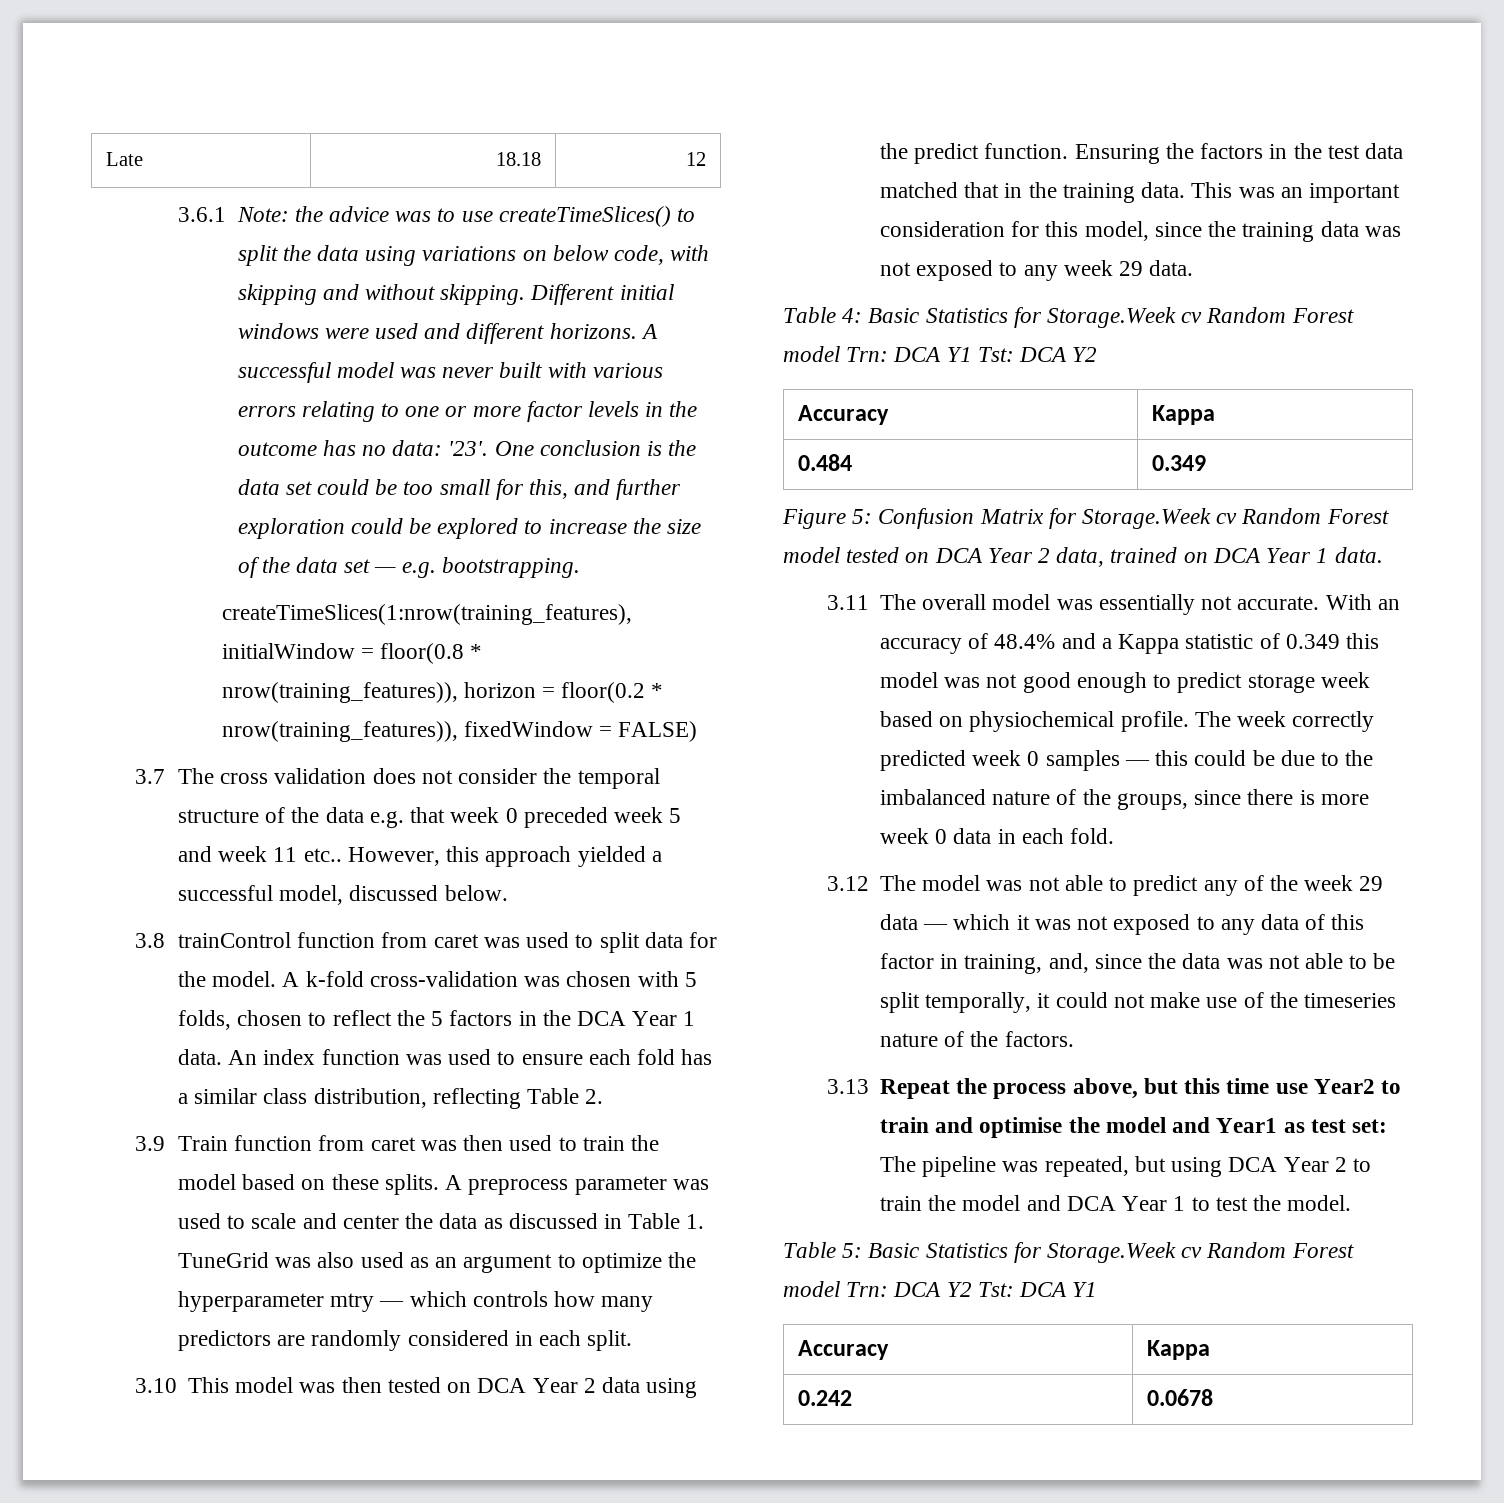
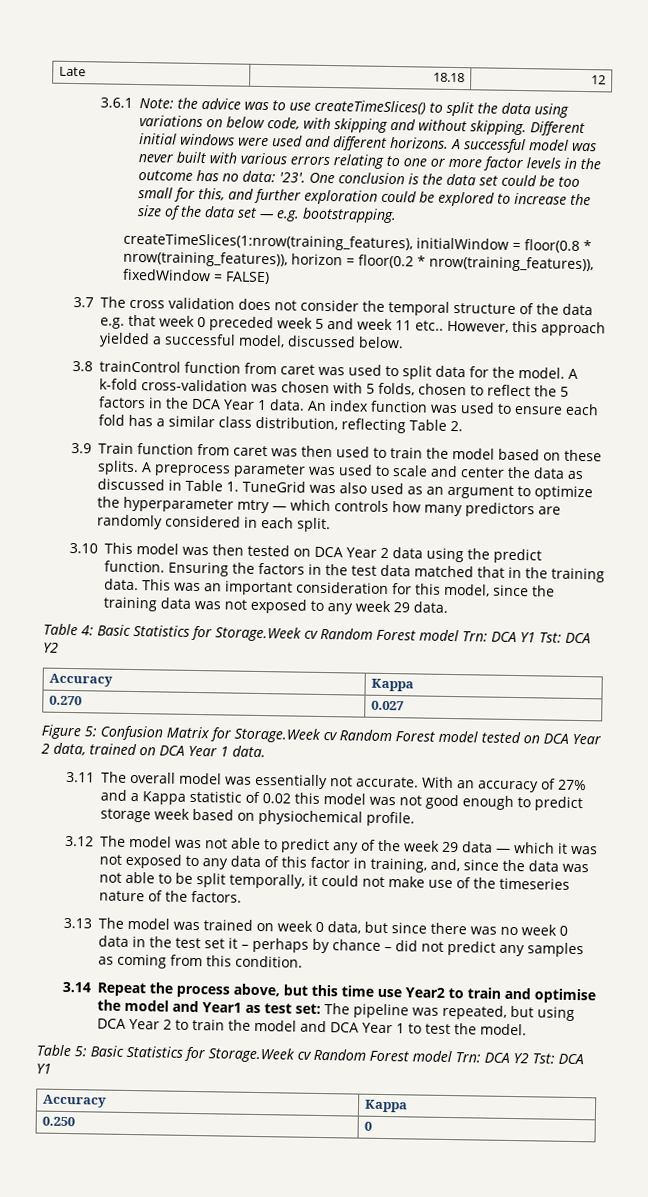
[797,454,852,471] [1151,455,1206,471] 0.484 | 0.349 -> [49,695,83,706] [371,700,405,711] 0.270 | 0.027
[994,634,1056,649] 48.4% -> [557,779,587,791] 27%
[1285,634,1340,649] 0.349 -> [261,793,291,804] 0.02
[1194,711,1375,732] [880,750,1374,771] [880,789,1369,810] [880,828,1115,844] The week correctly predicted week 0 samples — this could be due to the imbalanced nature of the groups, since there is more week 0 data in each fold. -> (415, 819) none
(869, 1086) none -> [97,917,568,936] [97,935,584,958] [97,953,303,969] [61,981,91,993] The model was trained on week 0 data, but since there was no week 0 data in the test set it – perhaps by chance – did not predict any samples as coming from this condition. // 3.14
[797,1390,852,1406] [1146,1389,1213,1406] 0.242 | 0.0678 -> [42,1116,76,1127] [364,1121,373,1131] 0.250 | 0

